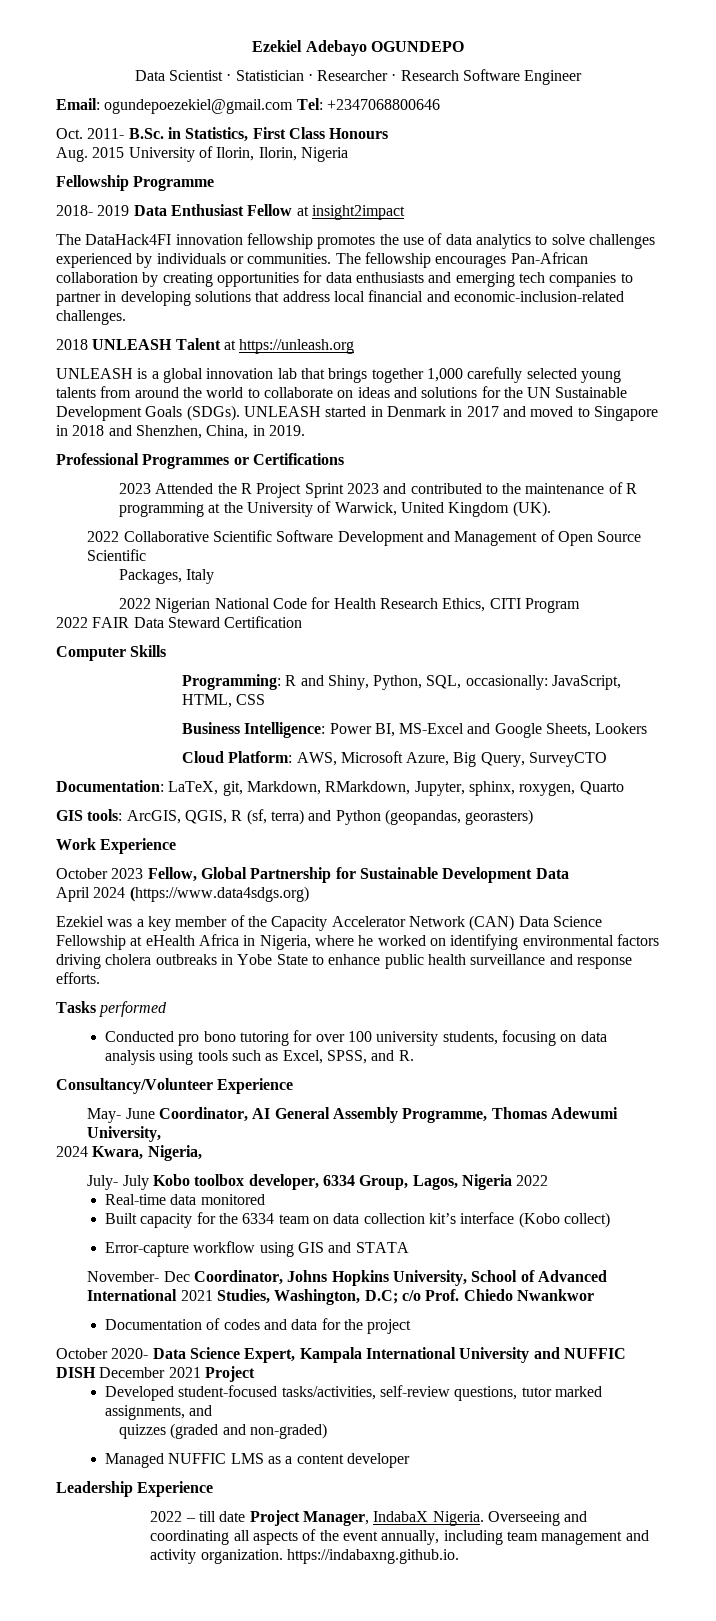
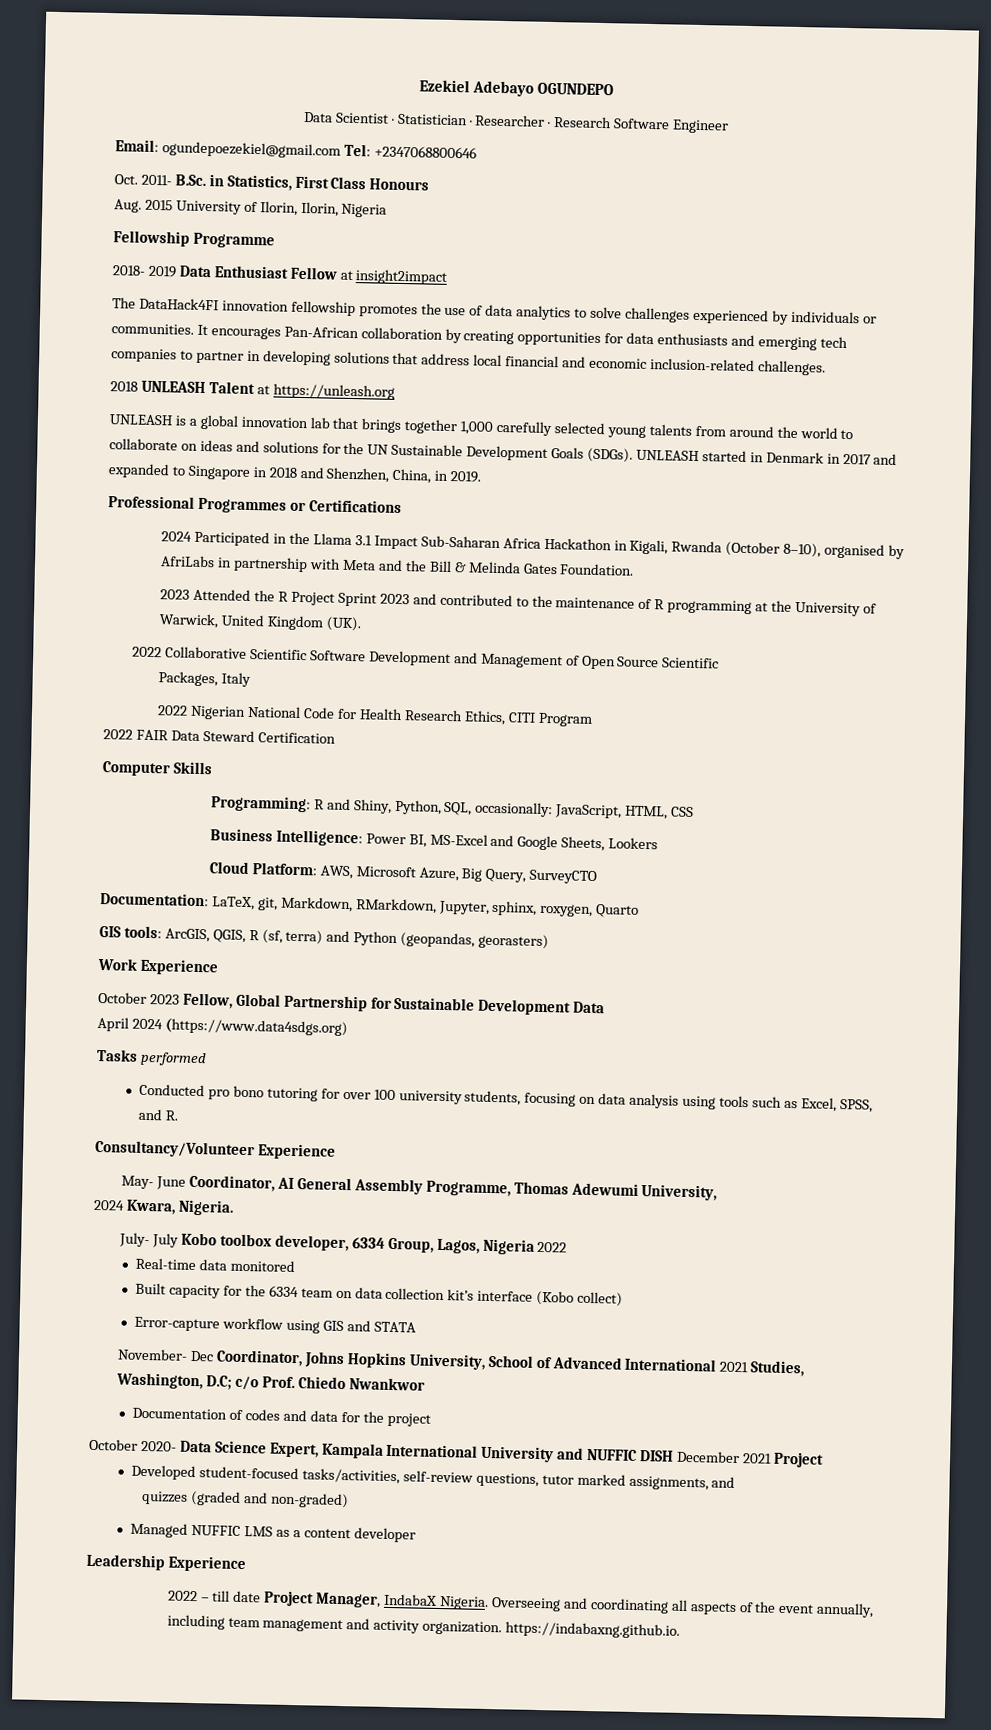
[335,252,431,268] The fellowship -> [196,324,208,336] It
[453,291,624,302] economic-inclusion-related -> [589,357,755,372] economic inclusion-related
[530,406,574,417] moved -> [108,463,170,479] expanded
(344, 459) none -> [161,530,906,560] [160,555,635,576] // 2024 Participated in the Llama 3.1 Impact Sub-Saharan Africa Hackathon in Kigali, Rwanda (October 8–10), organised by AfriLabs in partnership with Meta and the Bill & Melinda Gates Foundation.
[56,915,602,931] [56,934,659,950] [56,954,632,969] [56,972,100,984] // Ezekiel was a key member of the Capacity Accelerator Network (CAN) Data Science Fellowship at eHealth Africa in Nigeria, where he worked on identifying environmental factors driving cholera outbreaks in Yobe State to enhance public health surveillance and response efforts. -> (348, 1027) none
[147,1145,202,1161] Nigeria, -> [177,1199,234,1216] Nigeria.

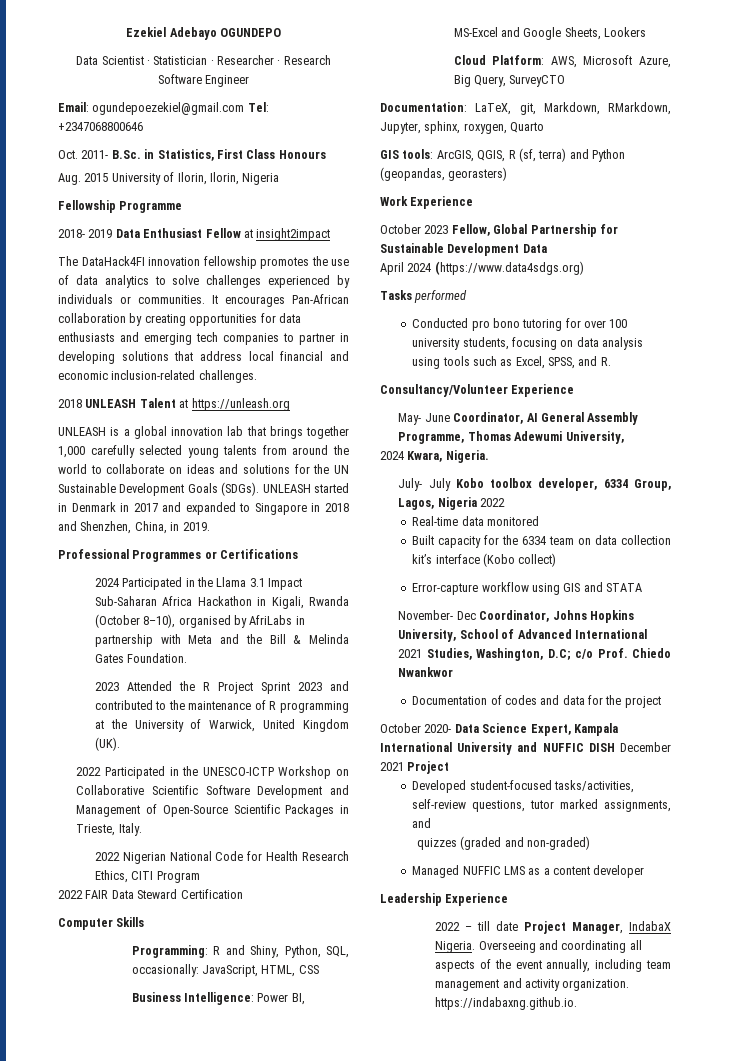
(163, 652) none -> [105,766,349,779] Participated in the UNESCO-ICTP Workshop on
[580,655,720,670] [158,671,252,688] Open Source Scientific // Packages, Italy -> [162,804,349,817] [76,823,142,836] Open-Source Scientific Packages in Trieste, Italy.

